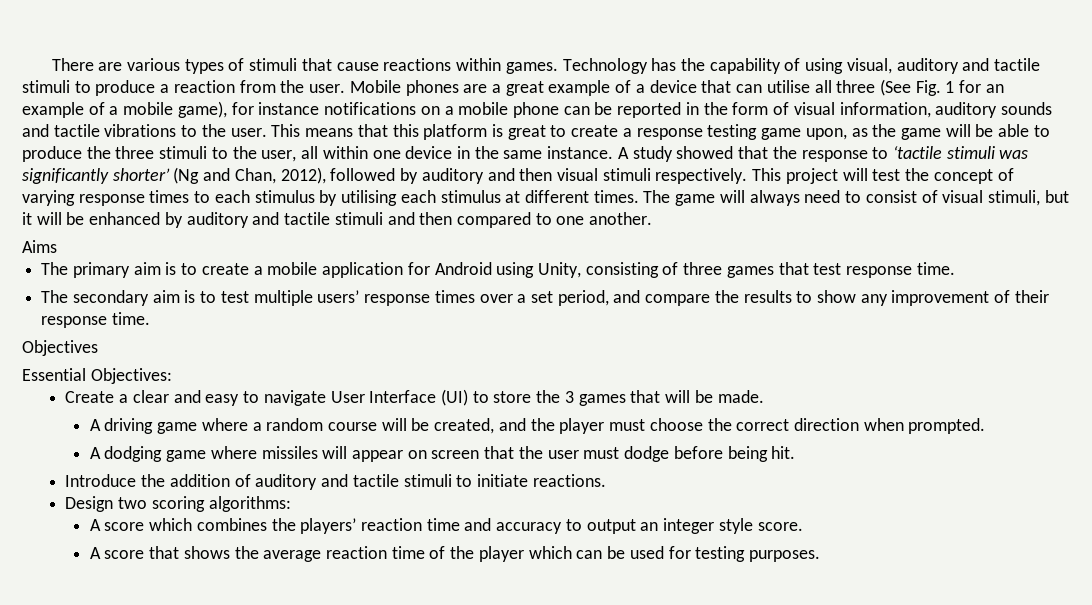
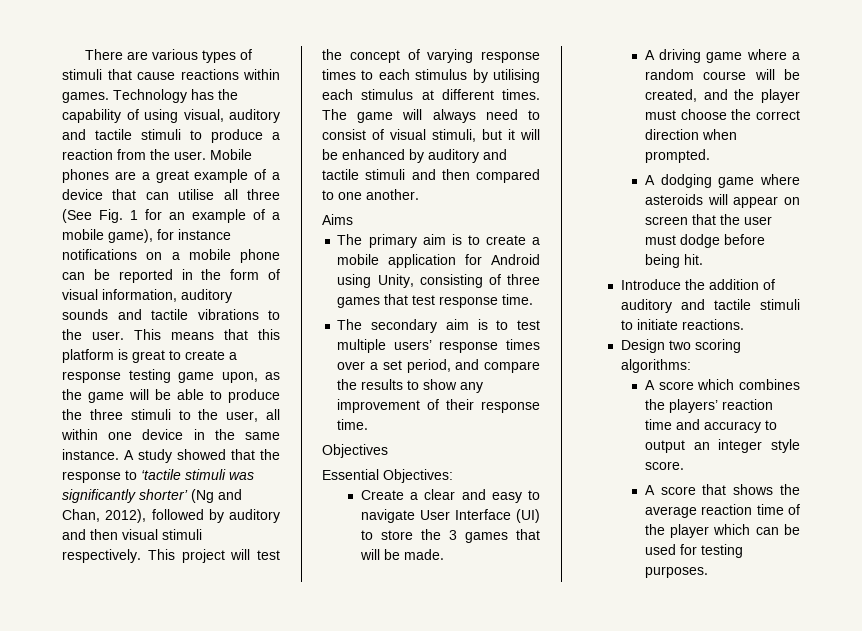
[261,446,318,459] missiles -> [644,194,703,205] asteroids

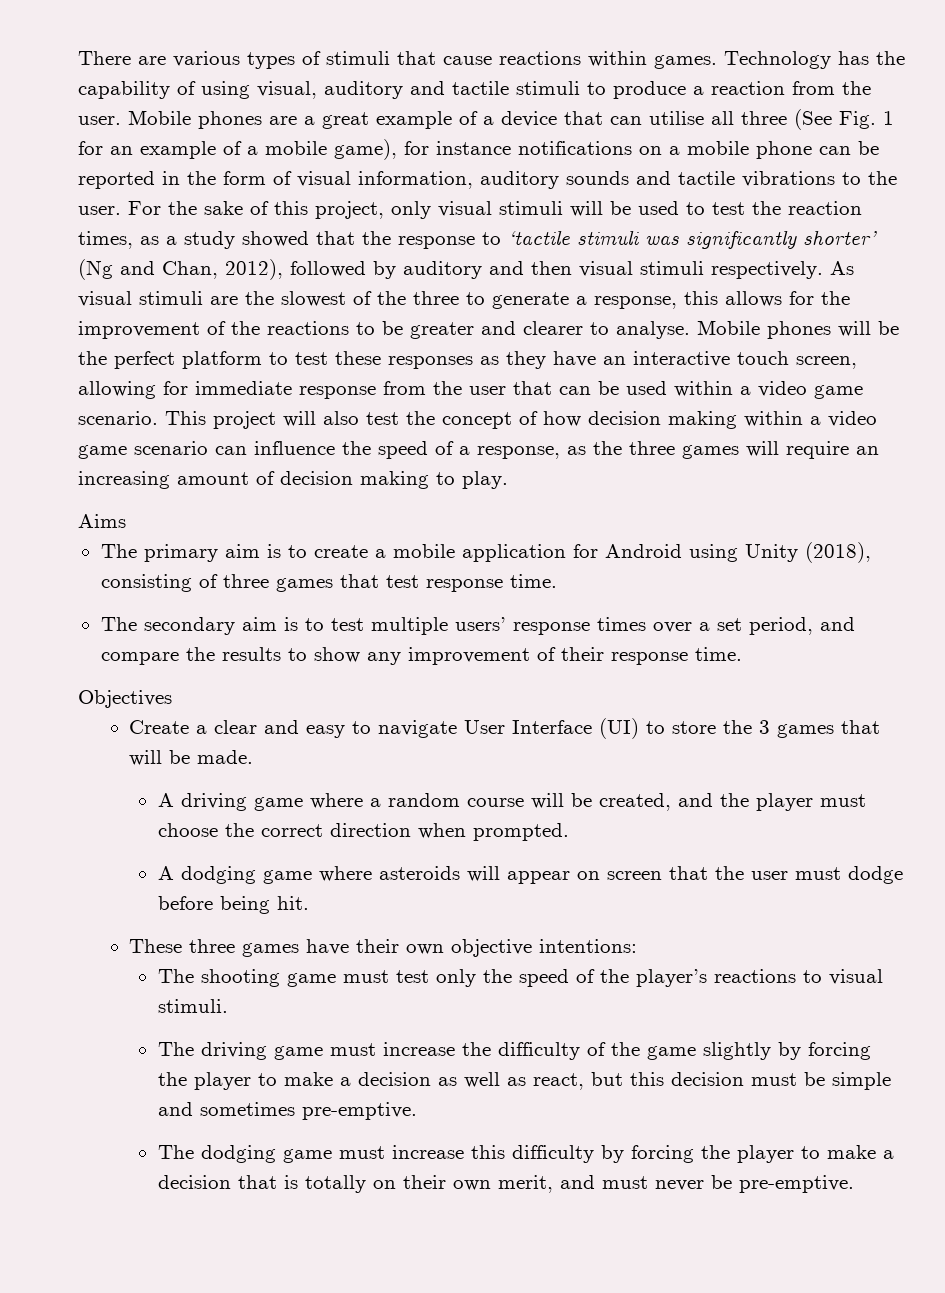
[134,329,280,340] [62,349,237,363] [62,369,280,383] [62,389,280,403] [62,409,280,422] [61,429,280,440] [62,449,134,460] This means that this platform is great to create a response testing game upon, as the game will be able to produce the three stimuli to the user, all within one device in the same instance. A -> [128,201,862,219] [78,231,177,249] For the sake of this project, only visual stimuli will be used to test the reaction times, as a
(141, 556) none -> [830,261,854,275] [78,291,850,309] [78,320,899,339] [78,351,857,369] [78,381,863,399] [78,411,158,425] As visual stimuli are the slowest of the three to generate a response, this allows for the improvement of the reactions to be greater and clearer to analyse. Mobile phones will be the perfect platform to test these responses as they have an interactive touch screen, allowing for immediate response from the user that can be used within a video game scenario.
(251, 554) none -> [323,411,359,425] also
[427,49,540,63] [322,69,540,83] [322,89,540,100] [322,109,540,123] [322,129,540,142] [322,149,507,163] [322,169,540,183] [322,189,419,200] varying response times to each stimulus by utilising each stimulus at different times. The game will always need to consist of visual stimuli, but it will be enhanced by auditory and tactile stimuli and then compared to one another. -> [543,411,877,429] [78,441,879,459] [78,471,508,489] how decision making within a video game scenario can influence the speed of a response, as the three games will require an increasing amount of decision making to play.
[377,274,414,288] Unity, -> [744,542,871,563] Unity (2018),
[322,469,453,483] // Essential Objectives: -> (172, 699) none
[621,279,776,290] [621,299,800,313] [621,319,745,330] [621,339,742,353] [621,359,692,373] [644,379,800,390] [644,399,773,413] [644,419,777,433] [644,439,800,453] [644,461,684,470] [644,484,800,495] [644,504,800,518] [644,524,800,538] [644,544,743,558] [644,566,708,578] Introduce the addition of auditory and tactile stimuli to initiate reactions. // Design two scoring algorithms: // A score which combines the players’ reaction time and accuracy to output an integer style score. // A score that shows the average reaction time of the player which can be used for testing purposes. -> [129,939,638,957] [157,969,883,987] [157,999,228,1013] [157,1042,871,1060] [157,1072,891,1090] [157,1102,417,1120] [157,1145,894,1163] [157,1175,854,1193] These three games have their own objective intentions: // The shooting game must test only the speed of the player’s reactions to visual stimuli. // The driving game must increase the difficulty of the game slightly by forcing the player to make a decision as well as react, but this decision must be simple and sometimes pre-emptive. // The dodging game must increase this difficulty by forcing the player to make a decision that is totally on their own merit, and must never be pre-emptive.

